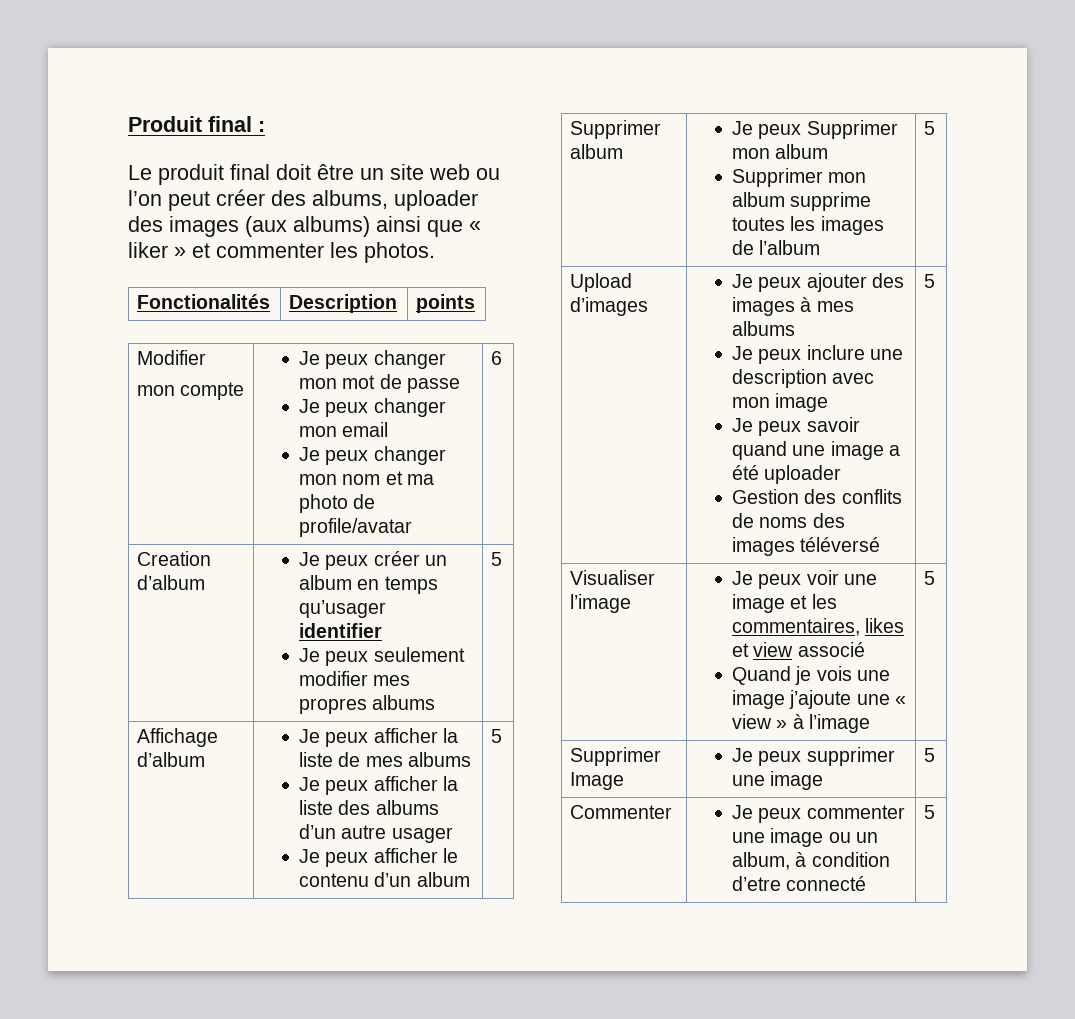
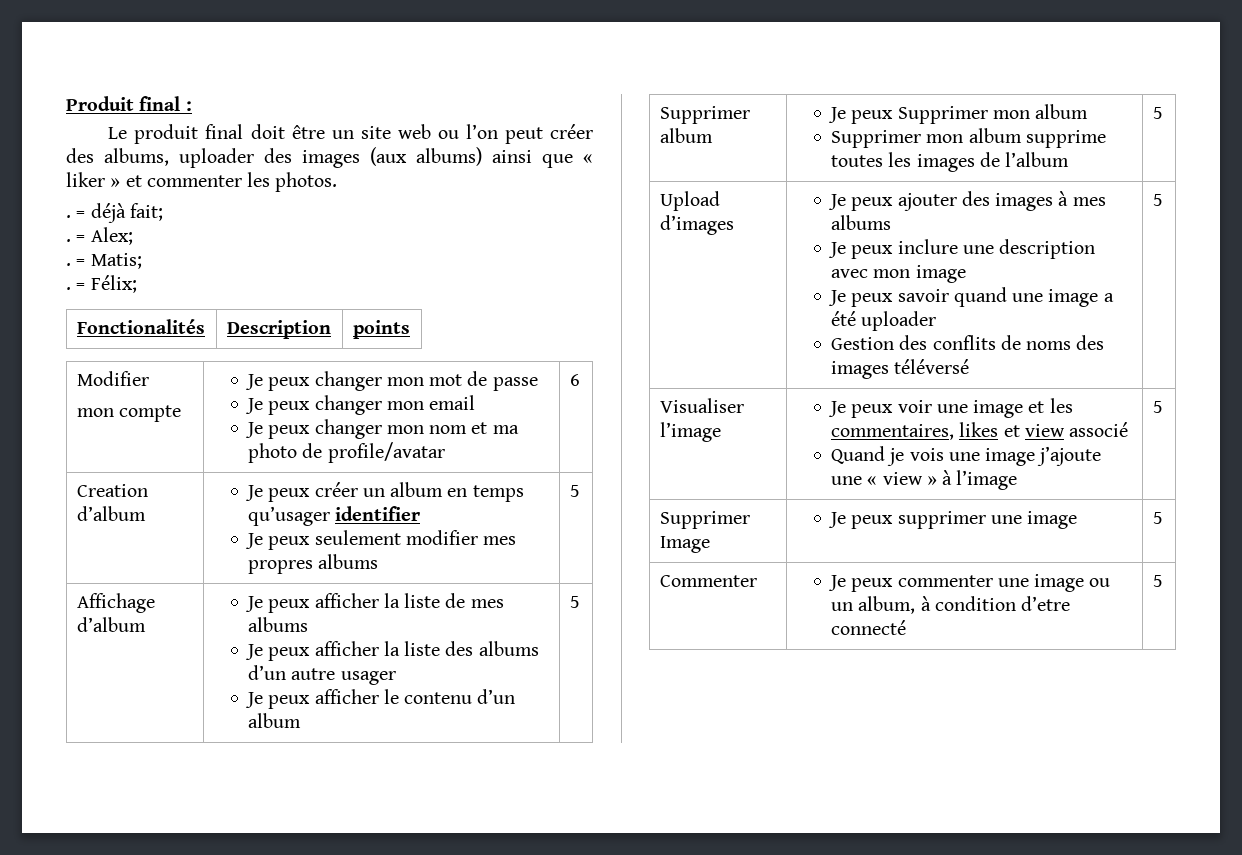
(435, 252) none -> [66,203,163,223] [66,227,133,245] [66,253,142,269] [66,275,137,293] // . = déjà fait; // . = Alex; // . = Matis; // . = Félix;

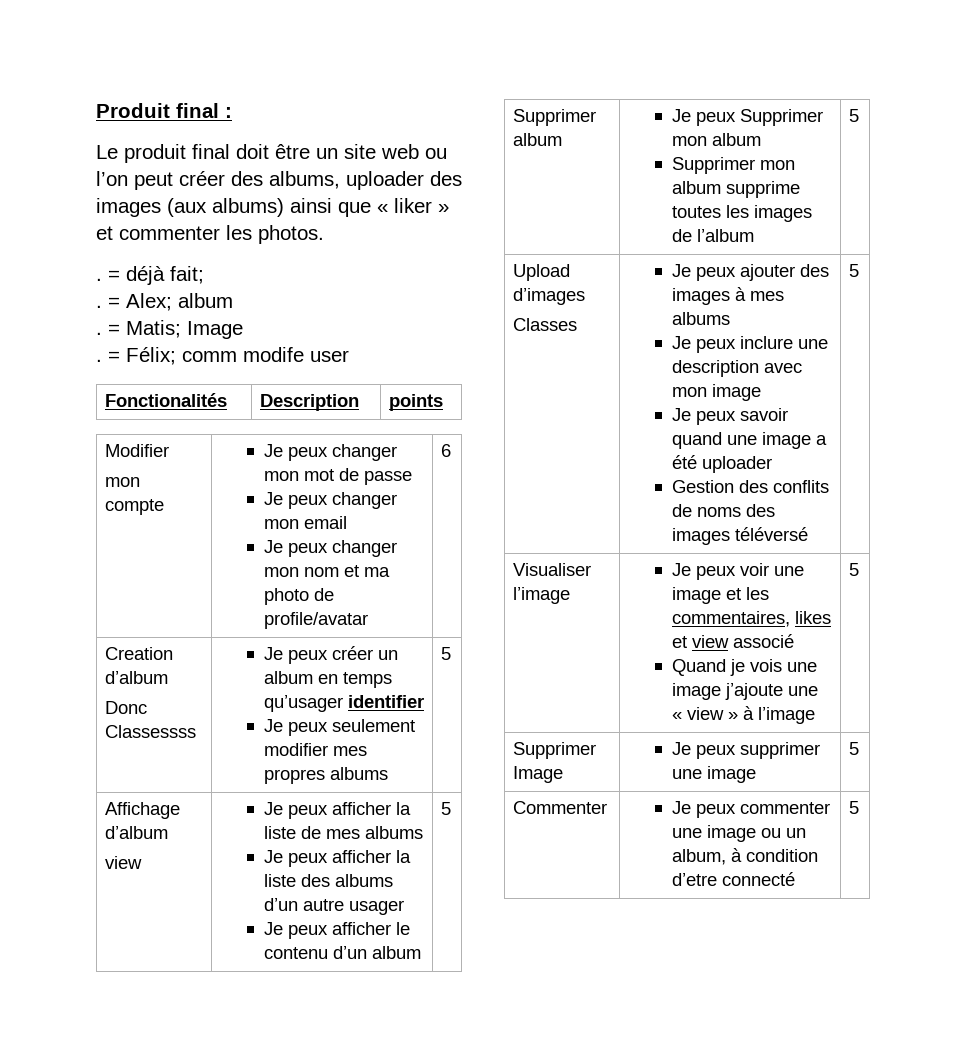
(133, 236) none -> [178,293,233,308] album
(142, 261) none -> [187,321,243,339] Image
(137, 284) none -> [182,347,349,362] comm modife user
(146, 513) none -> [104,701,147,714] [104,725,196,738] // Donc Classessss
(146, 624) none -> [104,856,142,869] // view
(734, 225) none -> [512,318,577,331] // Classes

